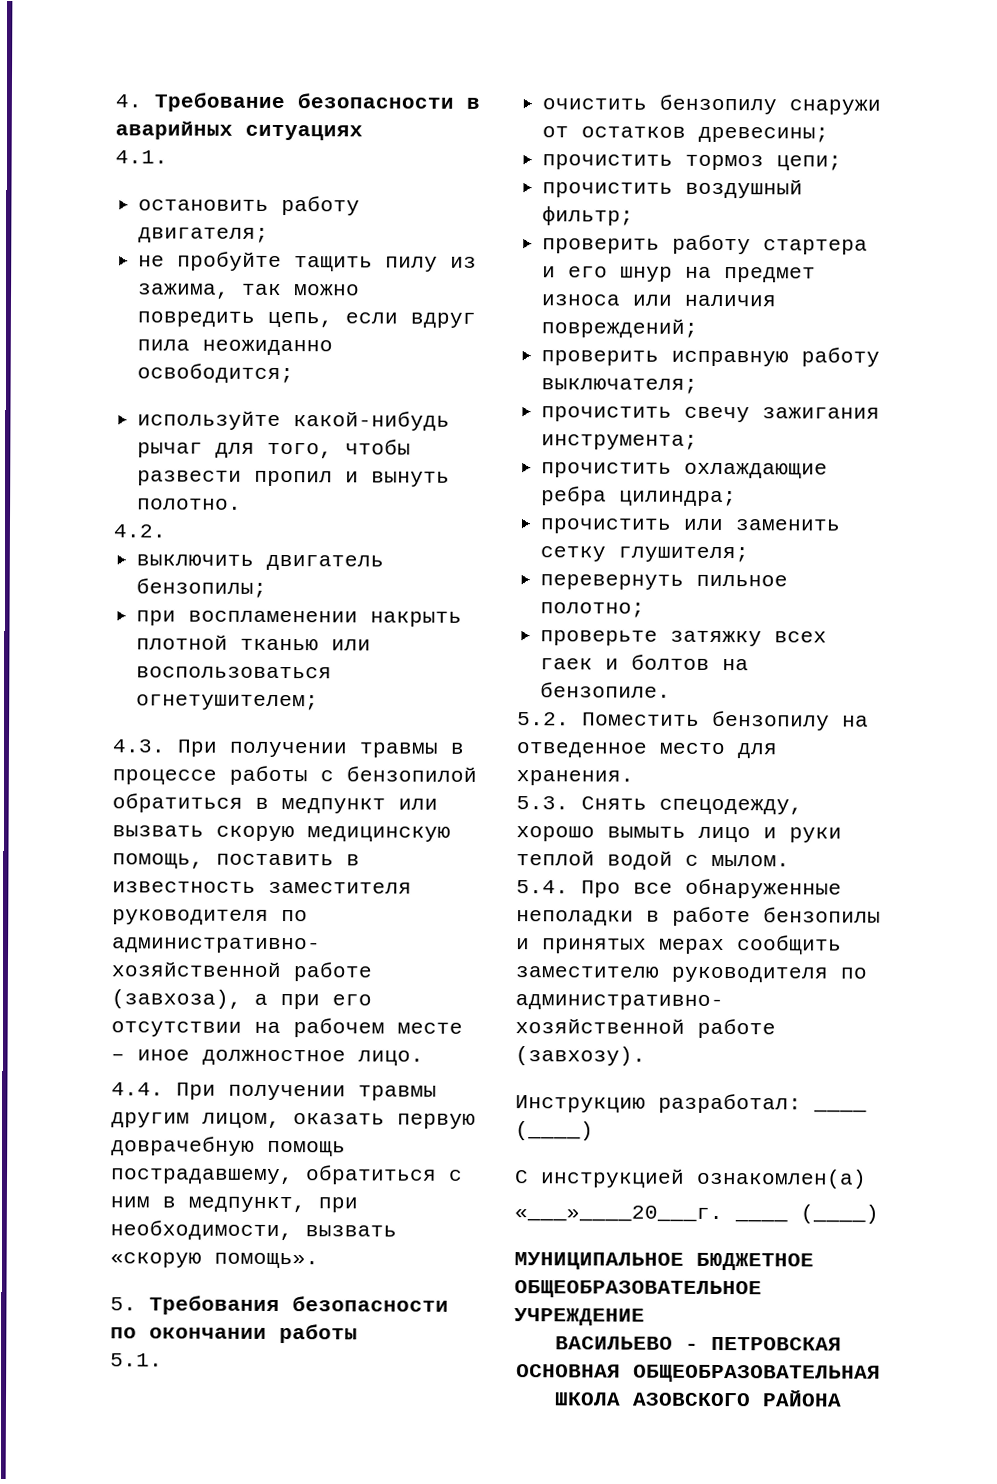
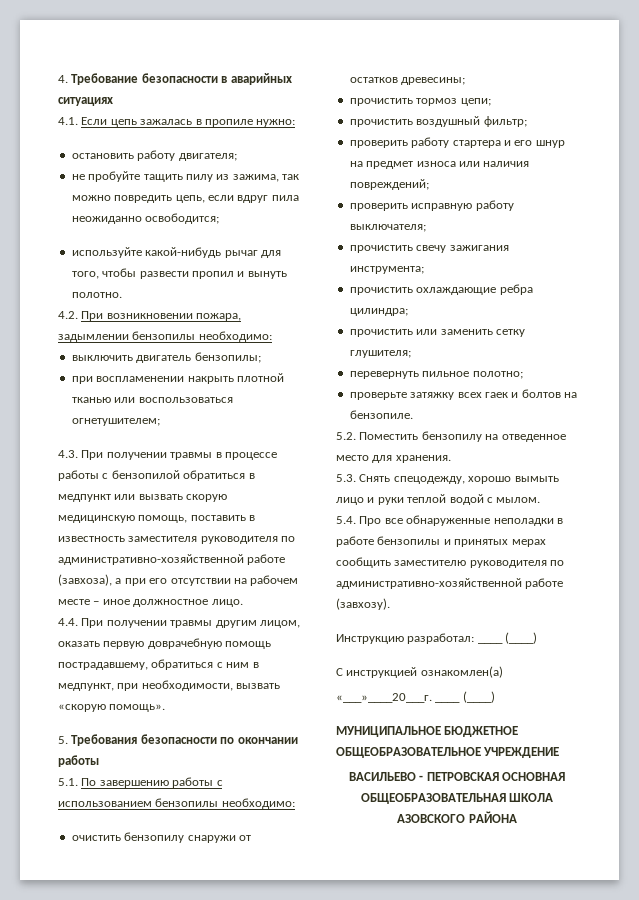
(168, 157) none -> [81,117,296,127] Если цепь зажалась в пропиле нужно:
(166, 531) none -> [81,311,242,321] [58,331,272,342] При возникновении пожара, задымлении бензопилы необходимо:
(163, 1360) none -> [81,777,223,788] [58,798,295,809] По завершению работы с использованием бензопилы необходимо:

